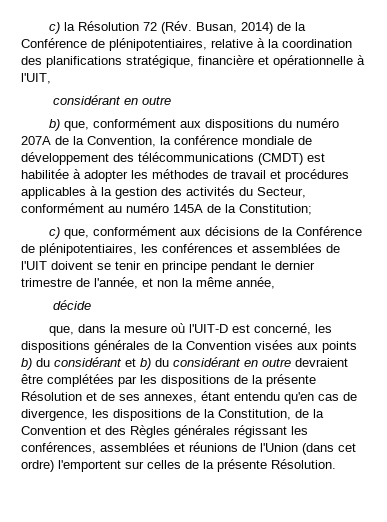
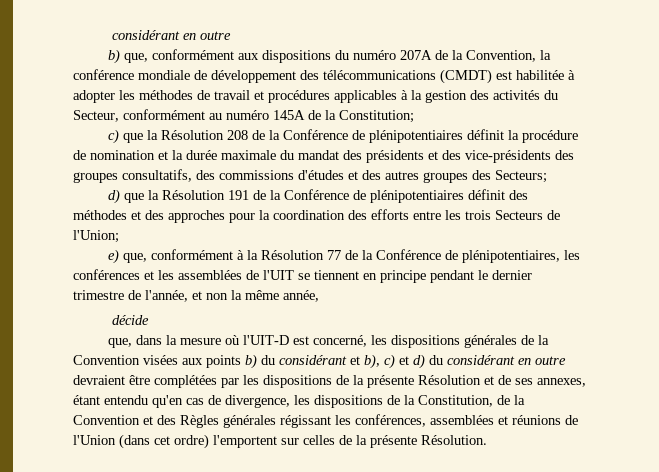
[48,21,306,34] [21,38,352,51] [21,55,365,68] [21,73,51,84] c) la Résolution 72 (Rév. Busan, 2014) de la Conférence de plénipotentiaires, relative à la coordination des planifications stratégique, financière et opérationnelle à l'UIT, // -> (112, 35) none
[63,226,260,239] que, conformément aux décisions -> [123,129,579,143] [73,150,574,163] [73,169,547,183] [108,189,529,204] [73,209,560,223] [73,230,119,243] [108,249,342,264] que la Résolution 208 de la Conférence de plénipotentiaires définit la procédure de nomination et la durée maximale du mandat des présidents et des vice-présidents des groupes consultatifs, des commissions d'études et des autres groupes des Secteurs; // d) que la Résolution 191 de la Conférence de plénipotentiaires définit des méthodes et des approches pour la coordination des efforts entre les trois Secteurs de l'Union; // e) que, conformément à la Résolution 77
(248, 248) none -> [158,270,174,280] les
[51,261,141,270] doivent se tenir -> [298,270,359,280] se tiennent
[140,358,151,370] b) -> [364,354,425,369] b), c) et d)

